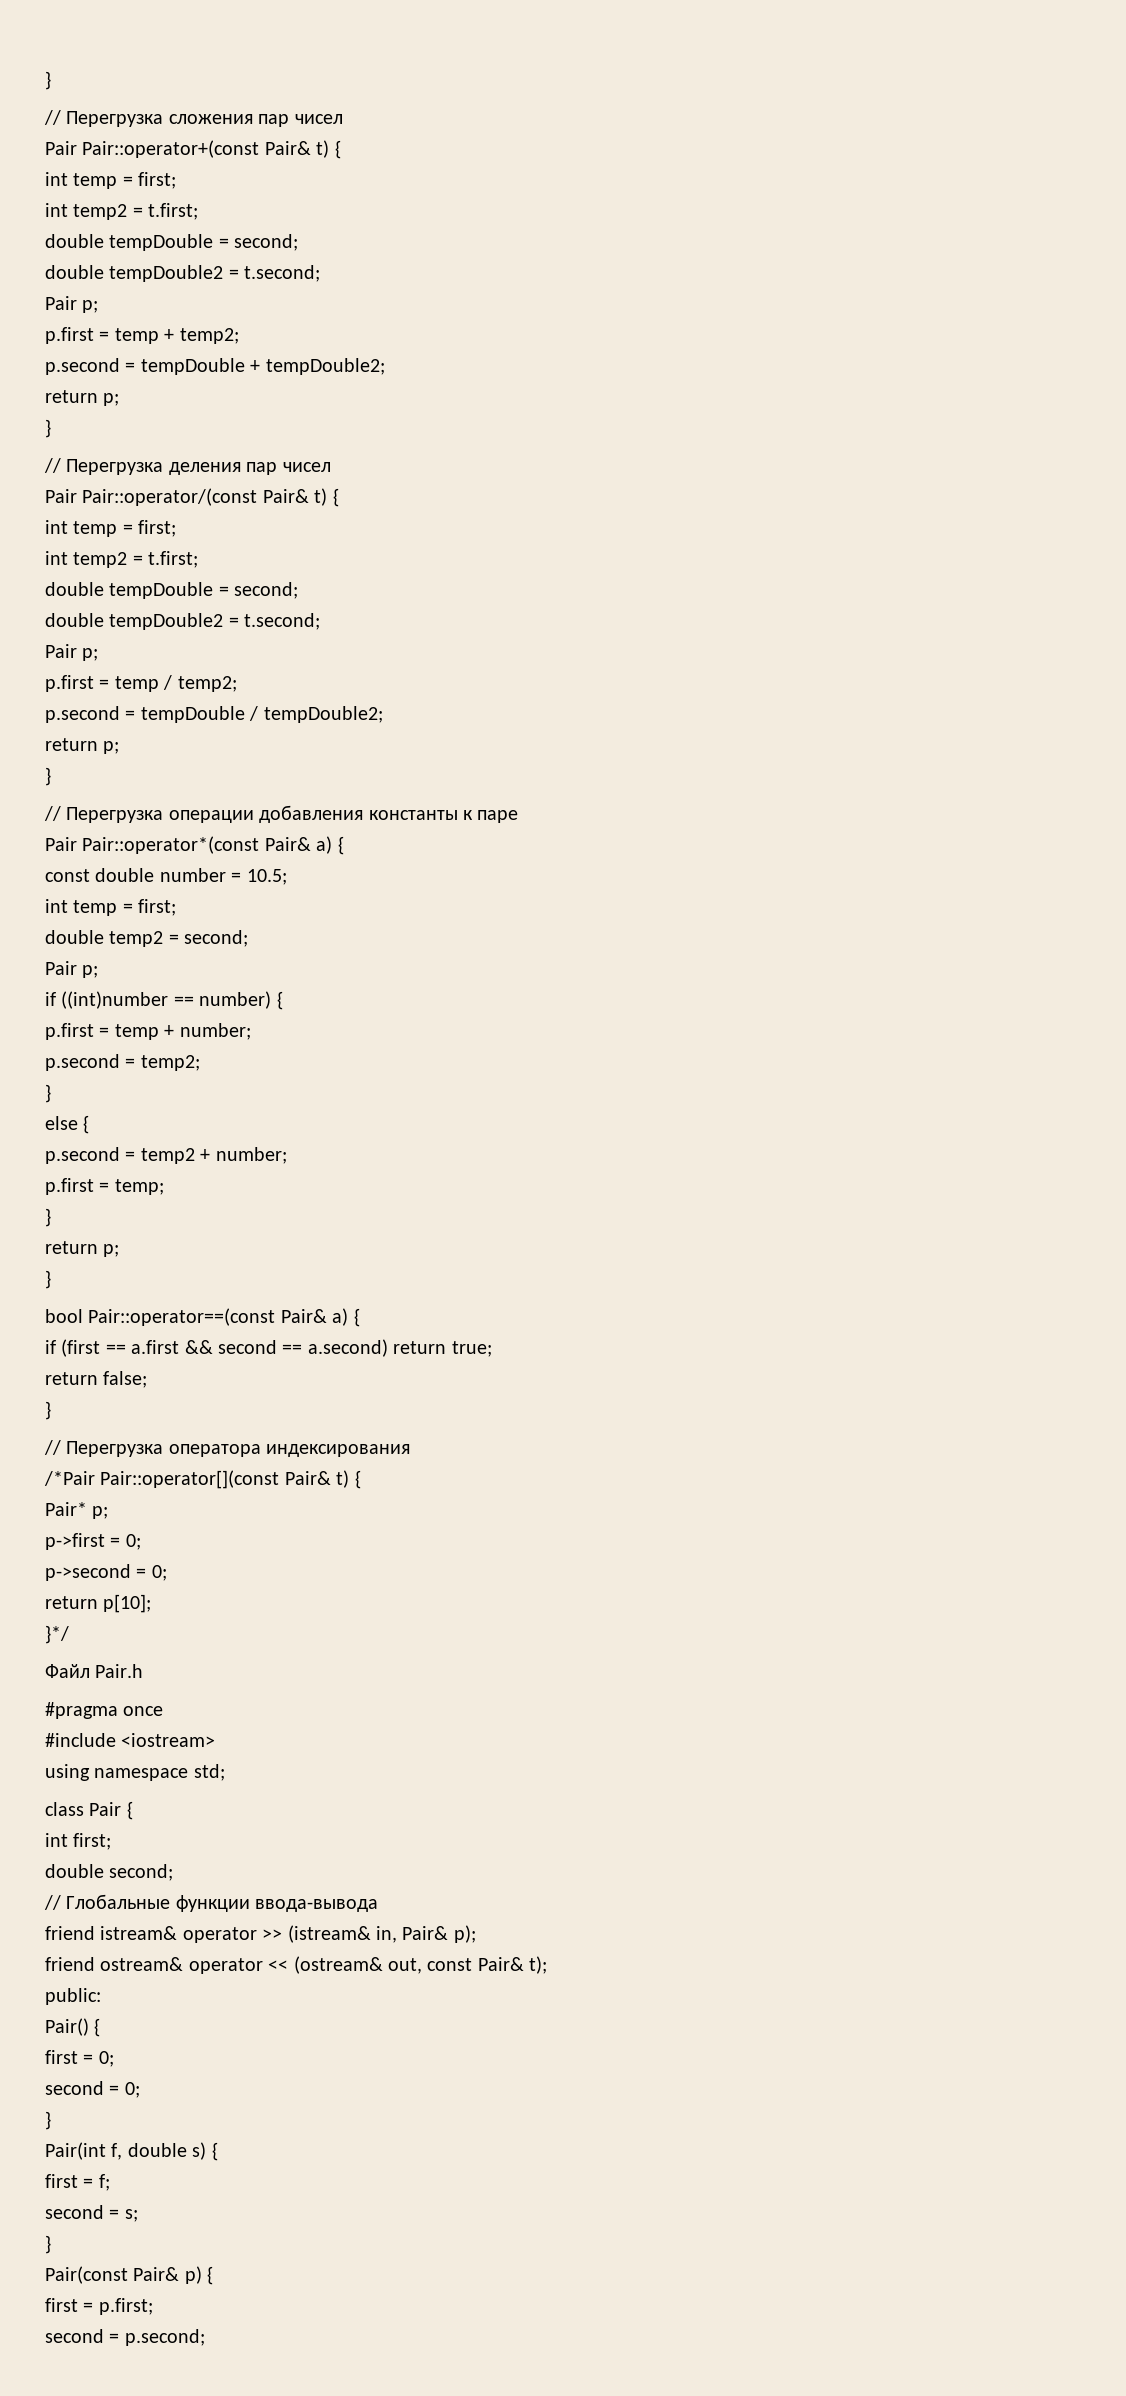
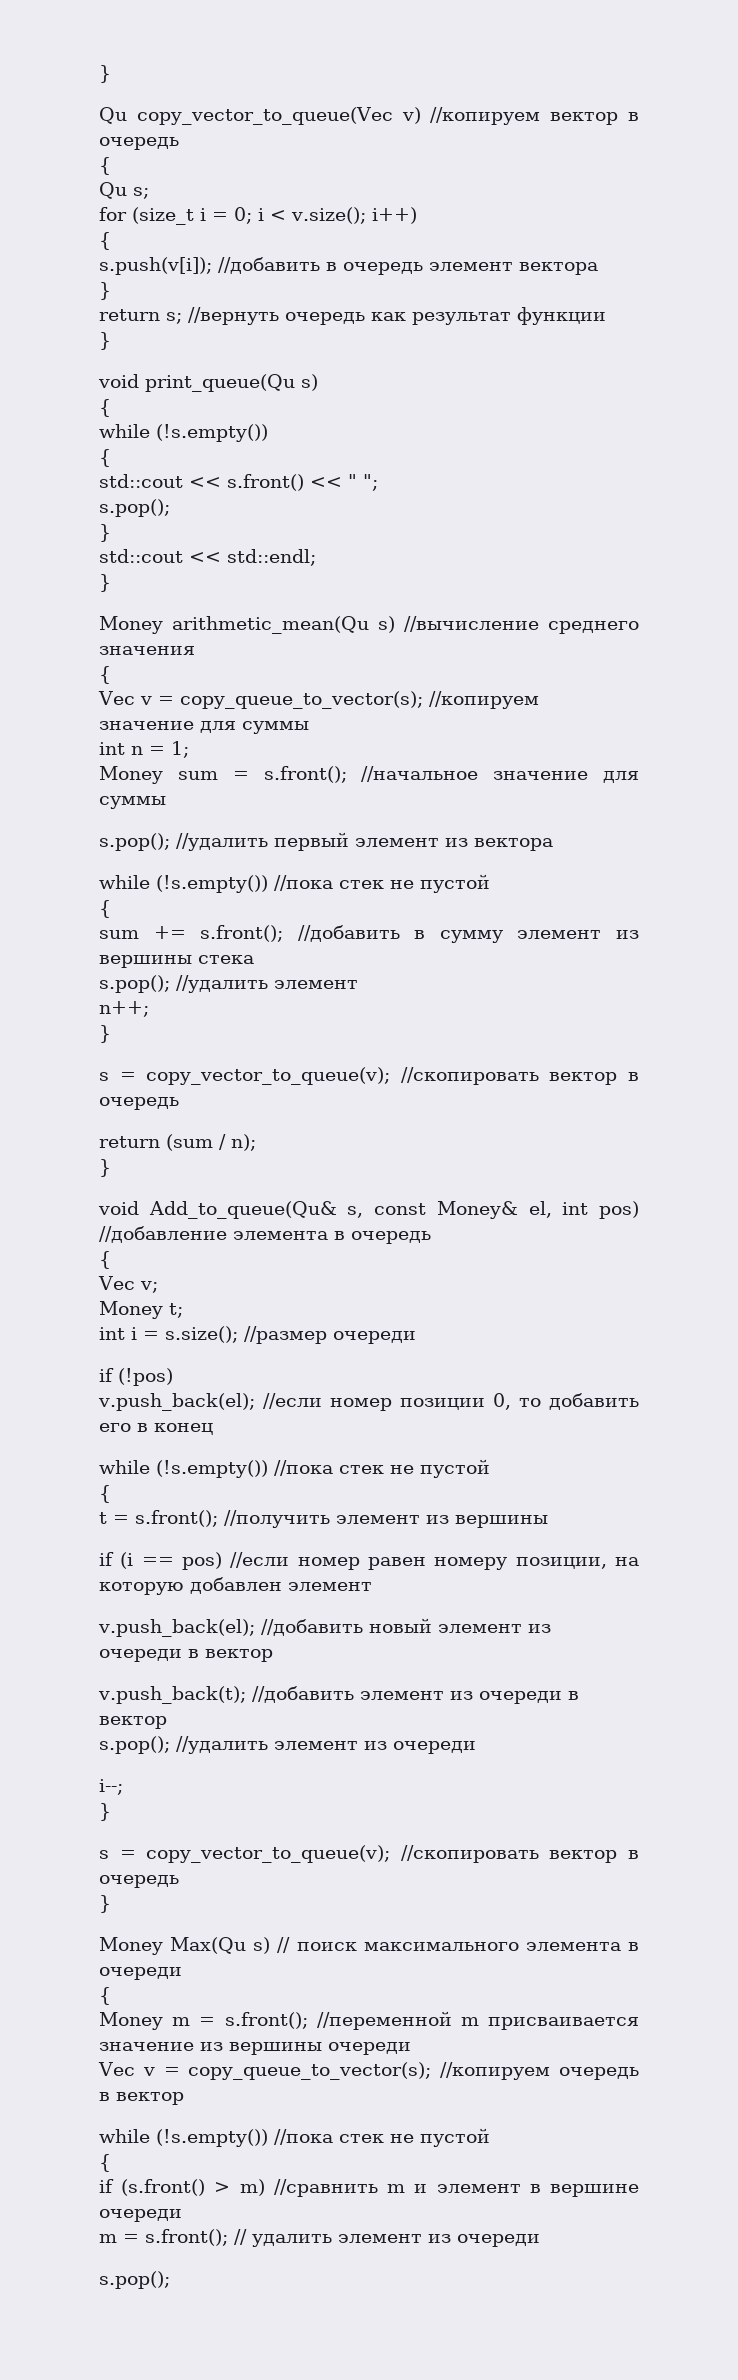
[45,71,51,90] [44,110,343,127] [45,140,341,159] [45,172,177,189] [45,203,199,220] [45,234,299,251] [45,265,321,282] [45,296,99,313] [45,327,239,344] [45,358,385,375] [45,390,120,406] [45,419,51,438] [44,458,331,475] [45,488,339,507] [45,520,177,537] [45,551,199,568] [45,582,299,599] [45,613,321,630] [45,644,99,661] [45,675,237,692] [45,706,383,723] [45,738,120,754] [45,767,51,786] [44,805,519,823] [45,836,344,855] [45,868,287,885] [45,899,177,916] [45,930,249,947] [45,961,99,978] [45,991,283,1010] [45,1023,251,1040] [45,1054,200,1071] [45,1084,51,1103] [45,1115,90,1134] [45,1147,287,1164] [45,1178,164,1195] [45,1208,51,1227] [45,1241,120,1257] [45,1270,51,1289] [45,1308,360,1327] [45,1339,492,1357] [45,1371,148,1388] [45,1401,51,1420] [44,1440,411,1457] [44,1470,361,1489] [45,1502,109,1519] [45,1533,141,1550] [45,1564,167,1581] [45,1594,152,1613] [45,1625,69,1644] [45,1664,144,1678] [45,1702,164,1719] [45,1733,216,1747] [45,1764,225,1781] [45,1801,133,1820] [45,1833,112,1850] [45,1864,174,1881] [44,1894,379,1912] [45,1925,476,1943] [45,1956,548,1974] [45,1988,101,2005] [45,2018,101,2037] [45,2050,114,2067] [45,2081,140,2098] [45,2111,51,2130] [45,2142,218,2161] [45,2174,110,2191] [45,2205,138,2222] [45,2235,51,2254] [45,2266,214,2285] [45,2298,153,2315] [45,2329,205,2346] } // // Перегрузка сложения пар чисел // Pair Pair::operator+(const Pair& t) { // int temp = first; // int temp2 = t.first; // double tempDouble = second; // double tempDouble2 = t.second; // Pair p; // p.first = temp + temp2; // p.second = tempDouble + tempDouble2; // return p; // } // // Перегрузка деления пар чисел // Pair Pair::operator/(const Pair& t) { // int temp = first; // int temp2 = t.first; // double tempDouble = second; // double tempDouble2 = t.second; // Pair p; // p.first = temp / temp2; // p.second = tempDouble / tempDouble2; // return p; // } // // Перегрузка операции добавления константы к паре // Pair Pair::operator*(const Pair& a) { // const double number = 10.5; // int temp = first; // double temp2 = second; // Pair p; // if ((int)number == number) { // p.first = temp + number; // p.second = temp2; // } // else { // p.second = temp2 + number; // p.first = temp; // } // return p; // } // bool Pair::operator==(const Pair& a) { // if (first == a.first && second == a.second) return true; // return false; // } // // Перегрузка оператора индексирования // /*Pair Pair::operator[](const Pair& t) { // Pair* p; // p->first = 0; // p->second = 0; // return p[10]; // }*/ // Файл Pair.h // #pragma once // #include <iostream> // using namespace std; // class Pair { // int first; // double second; // // Глобальные функции ввода-вывода // friend istream& operator >> (istream& in, Pair& p); // friend ostream& operator << (ostream& out, const Pair& t); // public: // Pair() { // first = 0; // second = 0; // } // Pair(int f, double s) { // first = f; // second = s; // } // Pair(const Pair& p) { // first = p.first; // second = p.second; -> [99,65,111,83] [99,107,640,125] [99,137,179,150] [99,157,111,175] [99,182,149,199] [99,207,417,225] [99,232,111,250] [99,257,598,275] [99,282,111,300] [99,307,606,325] [99,332,111,350] [98,374,318,392] [99,399,111,417] [99,424,268,442] [99,449,111,467] [99,474,378,491] [99,499,170,517] [99,524,111,542] [99,549,316,566] [99,574,111,592] [99,616,639,634] [99,646,195,655] [99,666,111,684] [98,691,539,709] [99,721,309,734] [99,741,189,758] [99,766,639,784] [99,796,166,809] [99,832,553,851] [99,874,490,893] [99,900,111,918] [99,925,639,943] [99,955,254,968] [99,975,358,993] [99,1001,149,1017] [99,1025,111,1043] [99,1067,640,1085] [99,1097,179,1110] [99,1134,256,1151] [99,1159,111,1177] [98,1201,639,1219] [99,1226,431,1244] [99,1251,111,1269] [98,1276,158,1293] [99,1301,183,1319] [99,1326,416,1344] [99,1368,173,1386] [98,1393,639,1411] [99,1423,213,1435] [99,1459,490,1478] [99,1485,111,1503] [99,1510,548,1528] [99,1552,639,1570] [99,1577,372,1595] [98,1618,551,1637] [99,1649,273,1662] [98,1686,579,1704] [99,1716,167,1729] [99,1736,476,1754] [99,1779,123,1795] [99,1803,111,1821] [99,1845,640,1863] [99,1875,179,1888] [99,1895,111,1913] [99,1937,639,1955] [99,1967,182,1980] [99,1987,111,2005] [99,2011,639,2030] [99,2042,411,2055] [98,2062,639,2080] [99,2092,184,2105] [99,2128,490,2147] [99,2154,111,2172] [99,2179,639,2197] [99,2209,182,2222] [99,2229,540,2247] [99,2271,170,2289] } // Qu copy_vector_to_queue(Vec v) //копируем вектор в очередь // { // Qu s; // for (size_t i = 0; i < v.size(); i++) // { // s.push(v[i]); //добавить в очередь элемент вектора // } // return s; //вернуть очередь как результат функции // } // void print_queue(Qu s) // { // while (!s.empty()) // { // std::cout << s.front() << " "; // s.pop(); // } // std::cout << std::endl; // } // Money arithmetic_mean(Qu s) //вычисление среднего значения // { // Vec v = copy_queue_to_vector(s); //копируем значение для суммы // int n = 1; // Money sum = s.front(); //начальное значение для суммы // s.pop(); //удалить первый элемент из вектора // while (!s.empty()) //пока стек не пустой // { // sum += s.front(); //добавить в сумму элемент из вершины стека // s.pop(); //удалить элемент // n++; // } // s = copy_vector_to_queue(v); //скопировать вектор в очередь // return (sum / n); // } // void Add_to_queue(Qu& s, const Money& el, int pos) //добавление элемента в очередь // { // Vec v; // Money t; // int i = s.size(); //размер очереди // if (!pos) // v.push_back(el); //если номер позиции 0, то добавить его в конец // while (!s.empty()) //пока стек не пустой // { // t = s.front(); //получить элемент из вершины // if (i == pos) //если номер равен номеру позиции, на которую добавлен элемент // v.push_back(el); //добавить новый элемент из очeреди в вектор // v.push_back(t); //добавить элемент из очереди в вектор // s.pop(); //удалить элемент из очереди // i--; // } // s = copy_vector_to_queue(v); //скопировать вектор в очередь // } // Money Max(Qu s) // поиск максимального элемента в очереди // { // Money m = s.front(); //переменной m присваивается значение из вершины очереди // Vec v = copy_queue_to_vector(s); //копируем очередь в вектор // while (!s.empty()) //пока стек не пустой // { // if (s.front() > m) //сравнить m и элемент в вершине очереди // m = s.front(); // удалить элемент из очереди // s.pop();

